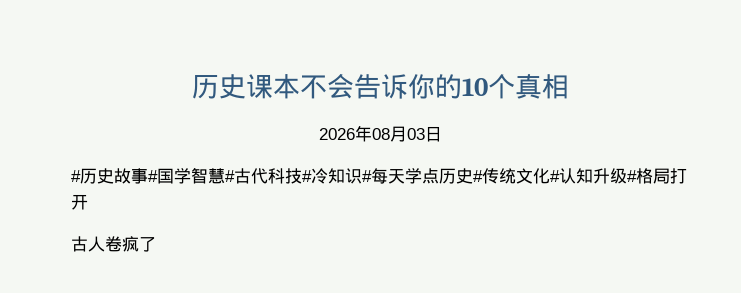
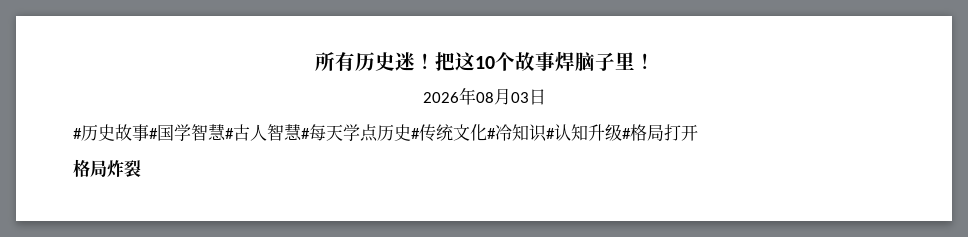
[192,73,569,99] 历史课本不会告诉你的10个真相 -> [314,51,655,71] 所有历史迷！把这10个故事焊脑子里！
[251,168,362,184] 代科技#冷知识 -> [250,124,302,141] 人智慧
(560, 176) none -> [495,124,555,142] 冷知识#
[71,236,156,252] 古人卷疯了 -> [73,159,141,177] 格局炸裂

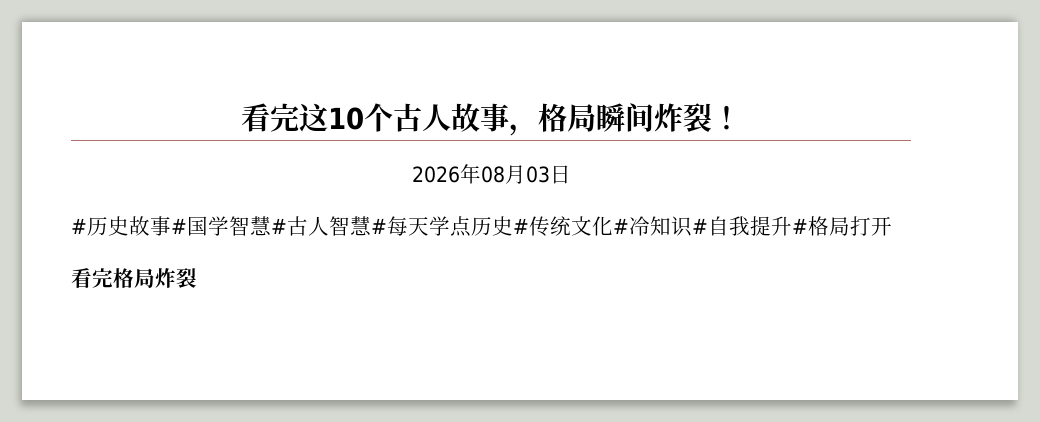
[314,51,635,71] 所有历史迷！把这10个故事焊脑子里 -> [241,103,712,136] 看完这10个古人故事，格局瞬间炸裂
[554,124,622,141] 认知升级 -> [708,216,792,236] 自我提升
(698, 132) none -> [71,268,113,288] 看完

